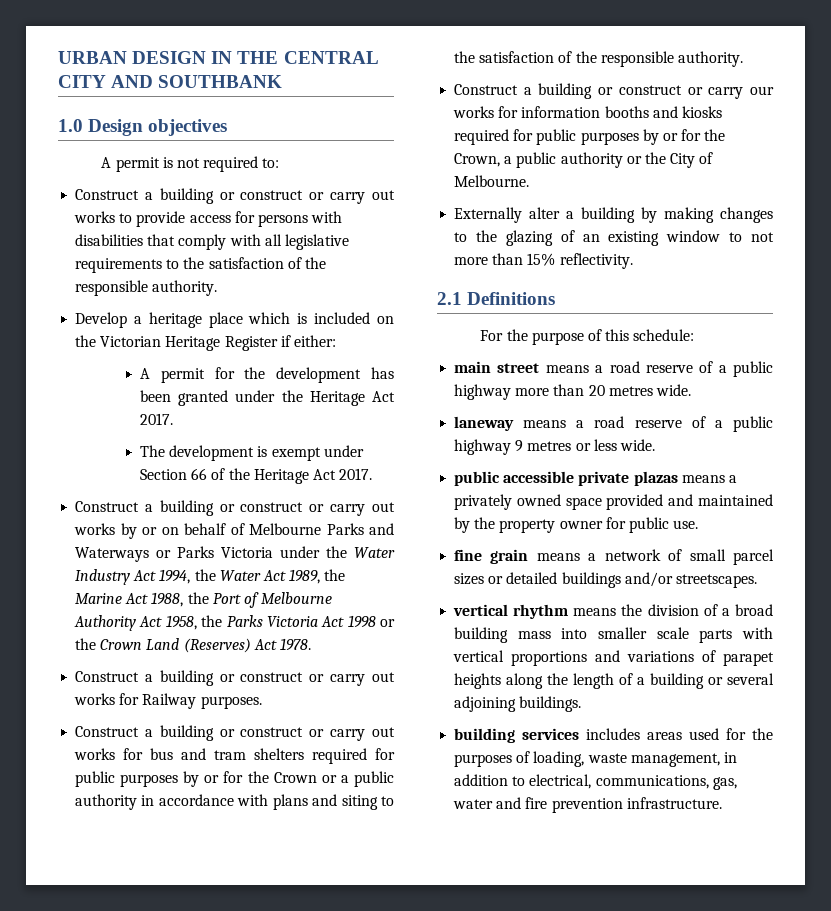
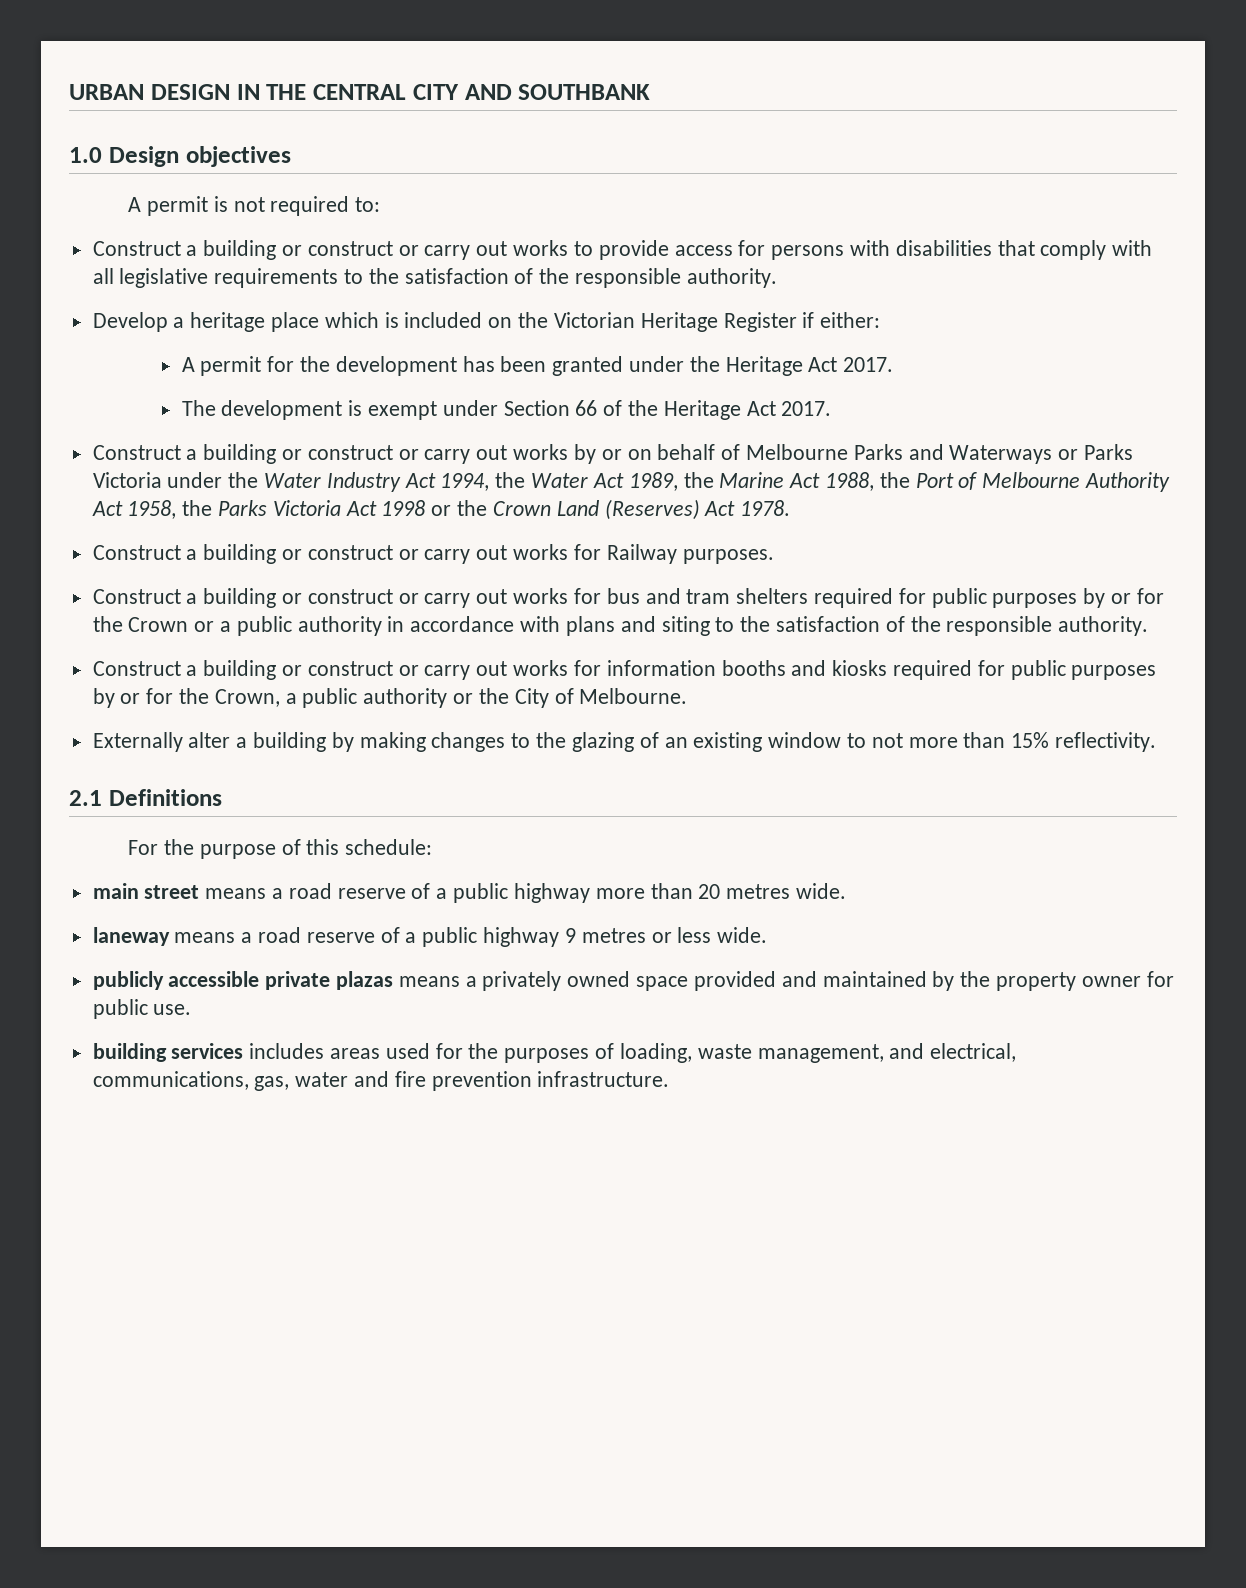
[750,86,774,95] our -> [476,661,508,676] out
[454,471,501,486] public -> [92,971,164,990] publicly
[454,549,774,565] [454,572,757,588] [453,604,773,619] [454,627,773,643] [453,650,774,666] [454,673,774,689] [454,696,582,712] // fine grain means a network of small parcel sizes or detailed buildings and/or streetscapes. // vertical rhythm means the division of a broad building mass into smaller scale parts with vertical proportions and variations of parapet heights along the length of a building or several adjoining buildings. -> (192, 1009) none
[723,752,737,763] [454,774,526,786] in addition to -> [889,1043,925,1059] and

